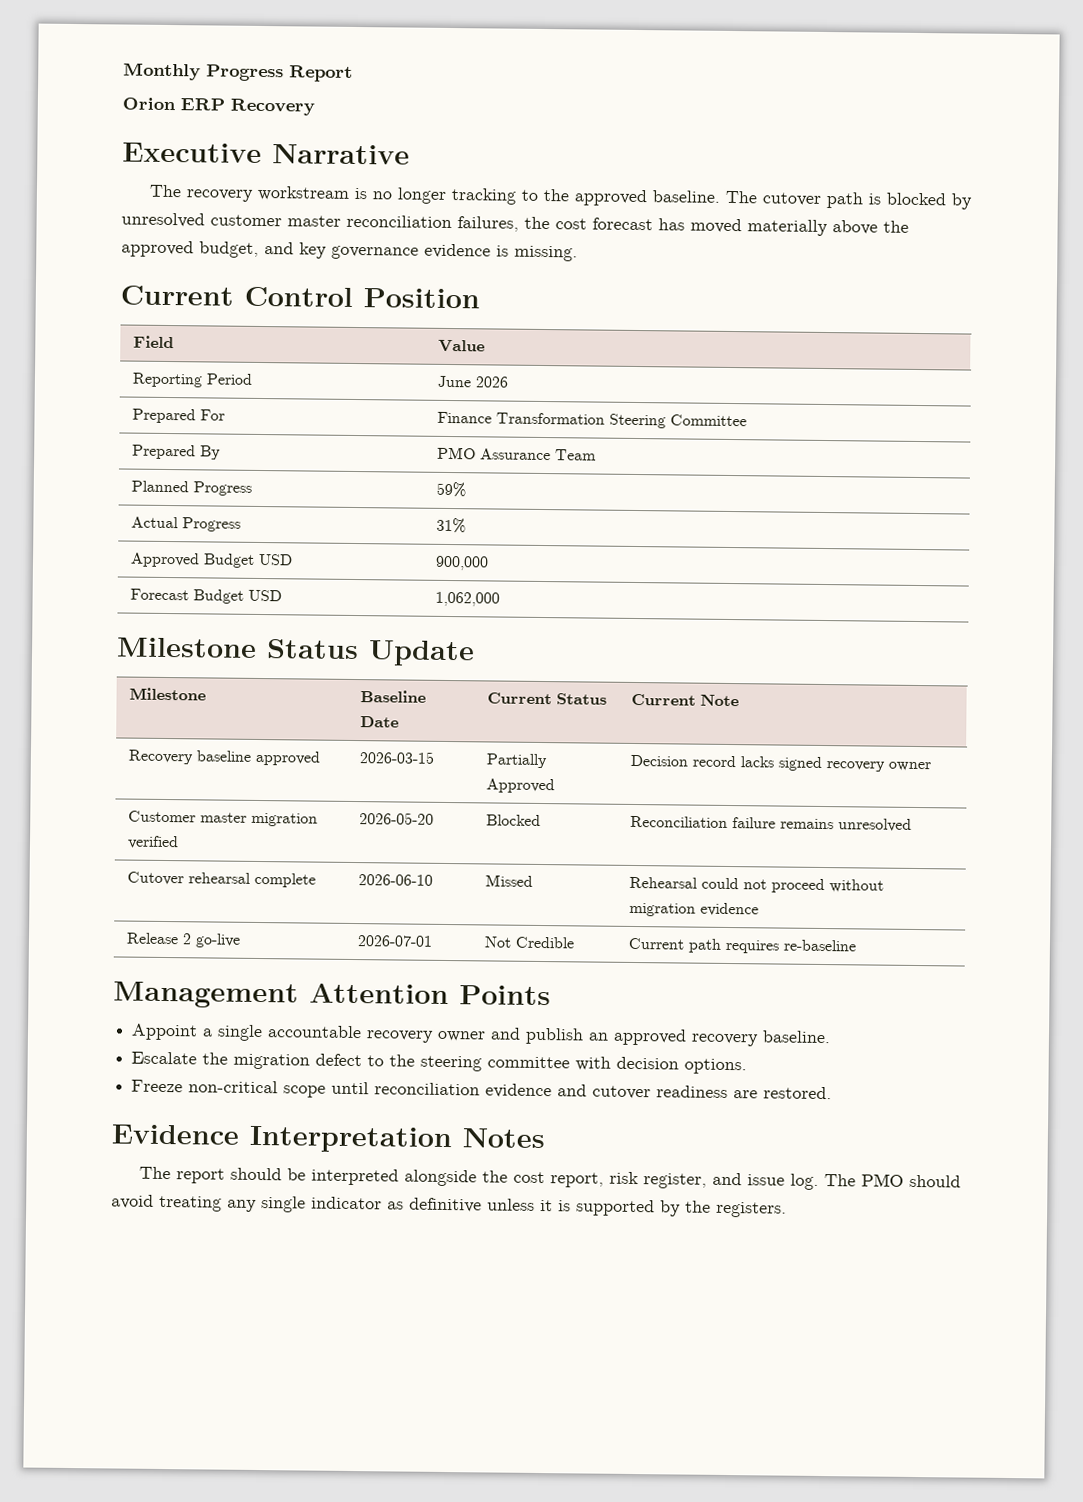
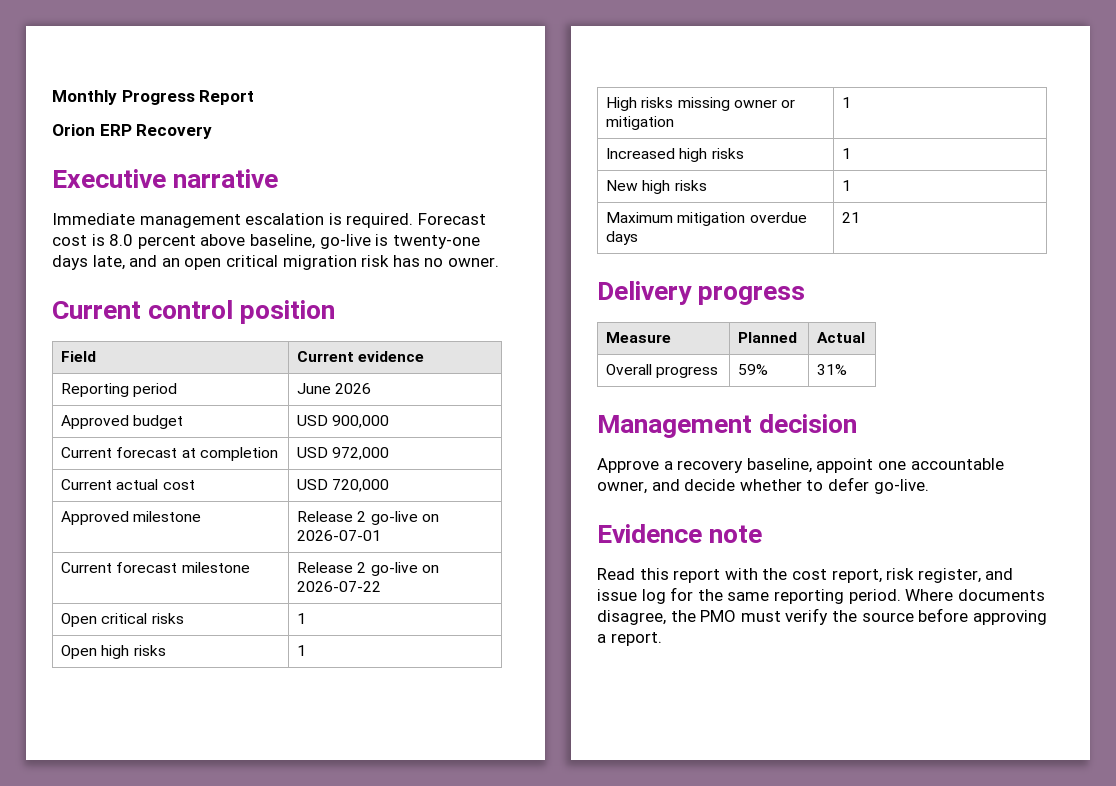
[272,144,410,165] [149,184,973,210] [121,212,909,237] [121,240,578,262] [120,285,480,309] Narrative // The recovery workstream is no longer tracking to the approved baseline. The cutover path is blocked by unresolved customer master reconciliation failures, the cost forecast has moved materially above the approved budget, and key governance evidence is missing. // Current Control Position -> [173,169,279,188] [52,213,486,228] [52,234,480,249] [52,255,499,270] [52,300,336,324] narrative // Immediate management escalation is required. Forecast cost is 8.0 percent above baseline, go-live is twenty-one days late, and an open critical migration risk has no owner. // Current control position
[437,339,485,353] Value -> [297,351,425,362] Current evidence
[205,373,252,385] Period -> [133,383,178,397] period
[131,408,225,424] [436,411,747,429] [131,444,221,460] [436,446,597,461] [130,480,252,496] [435,481,466,498] [130,516,241,532] [435,517,466,534] [129,552,293,568] [434,555,489,571] [129,588,282,604] [434,591,500,607] [116,637,475,667] [128,687,206,701] [359,690,426,703] [359,716,399,728] [486,692,607,705] [630,693,739,707] [127,749,320,766] [358,751,434,764] [485,753,547,769] [485,778,555,794] [629,754,931,772] [127,810,318,827] [126,835,179,850] [358,812,434,825] [485,814,541,826] [629,815,912,832] [126,871,316,888] [357,874,433,886] [484,874,533,887] [628,876,884,894] [628,902,759,917] [125,932,241,948] [356,935,433,947] [483,936,575,949] [627,937,857,954] [113,981,551,1009] [131,1023,832,1047] [131,1051,748,1075] [131,1079,833,1100] [111,1124,545,1154] [139,1166,478,1187] Prepared For | Finance Transformation Steering Committee // Prepared By | PMO Assurance Team // Planned Progress | 59% // Actual Progress | 31% // Approved Budget USD | 900,000 // Forecast Budget USD | 1,062,000 // Milestone Status Update // Milestone | Baseline Date | Current Status | Current Note // Recovery baseline approved | 2026-03-15 | Partially Approved | Decision record lacks signed recovery owner // Customer master migration verified | 2026-05-20 | Blocked | Reconciliation failure remains unresolved // Cutover rehearsal complete | 2026-06-10 | Missed | Rehearsal could not proceed without migration evidence // Release 2 go-live | 2026-07-01 | Not Credible | Current path requires re-baseline // Management Attention Points // Appoint a single accountable recovery owner and publish an approved recovery baseline. // Escalate the migration defect to the steering committee with decision options. // Freeze non-critical scope until reconciliation evidence and cutover readiness are restored. // Evidence Interpretation Notes // The report should be interpreted alongside -> [61,415,184,429] [297,415,390,428] [61,447,278,461] [297,447,390,460] [61,479,195,490] [297,479,390,492] [61,511,202,525] [297,511,439,525] [297,530,382,541] [61,562,250,573] [297,562,439,576] [297,581,382,592] [61,613,184,627] [297,613,307,624] [61,645,166,659] [297,645,307,656] [606,97,795,111] [606,116,675,130] [842,97,852,108] [606,148,744,162] [842,148,852,159] [606,180,707,194] [842,180,852,191] [606,212,807,226] [606,231,639,245] [842,212,861,223] [597,281,806,305] [606,332,672,343] [738,332,798,343] [817,332,866,343] [606,364,719,378] [738,364,769,375] [817,364,848,375] [597,414,858,438] [597,458,1004,473] [597,477,929,494] [597,524,763,543] [597,568,758,583] Approved budget | USD 900,000 // Current forecast at completion | USD 972,000 // Current actual cost | USD 720,000 // Approved milestone | Release 2 go-live on 2026-07-01 // Current forecast milestone | Release 2 go-live on 2026-07-22 // Open critical risks | 1 // Open high risks | 1 // High risks missing owner or mitigation | 1 // Increased high risks | 1 // New high risks | 1 // Maximum mitigation overdue days | 21 // Delivery progress // Measure | Planned | Actual // Overall progress | 59% | 31% // Management decision // Approve a recovery baseline, appoint one accountable owner, and decide whether to defer go-live. // Evidence note // Read this report with
[790,1173,962,1190] [111,1194,787,1218] log. The PMO should avoid treating any single indicator as definitive unless it is supported by the registers. -> [641,587,1045,604] [597,608,1047,625] [597,632,662,646] log for the same reporting period. Where documents disagree, the PMO must verify the source before approving a report.

